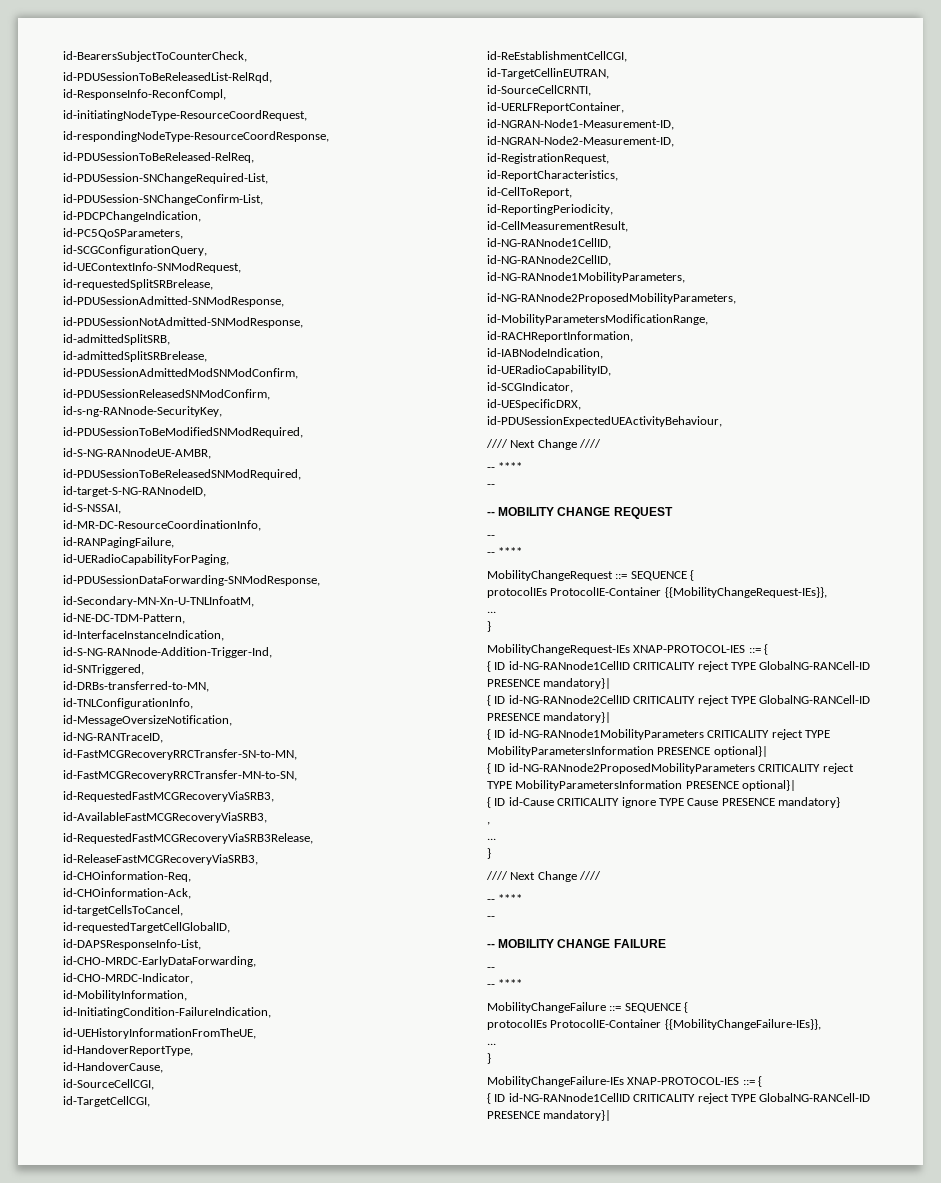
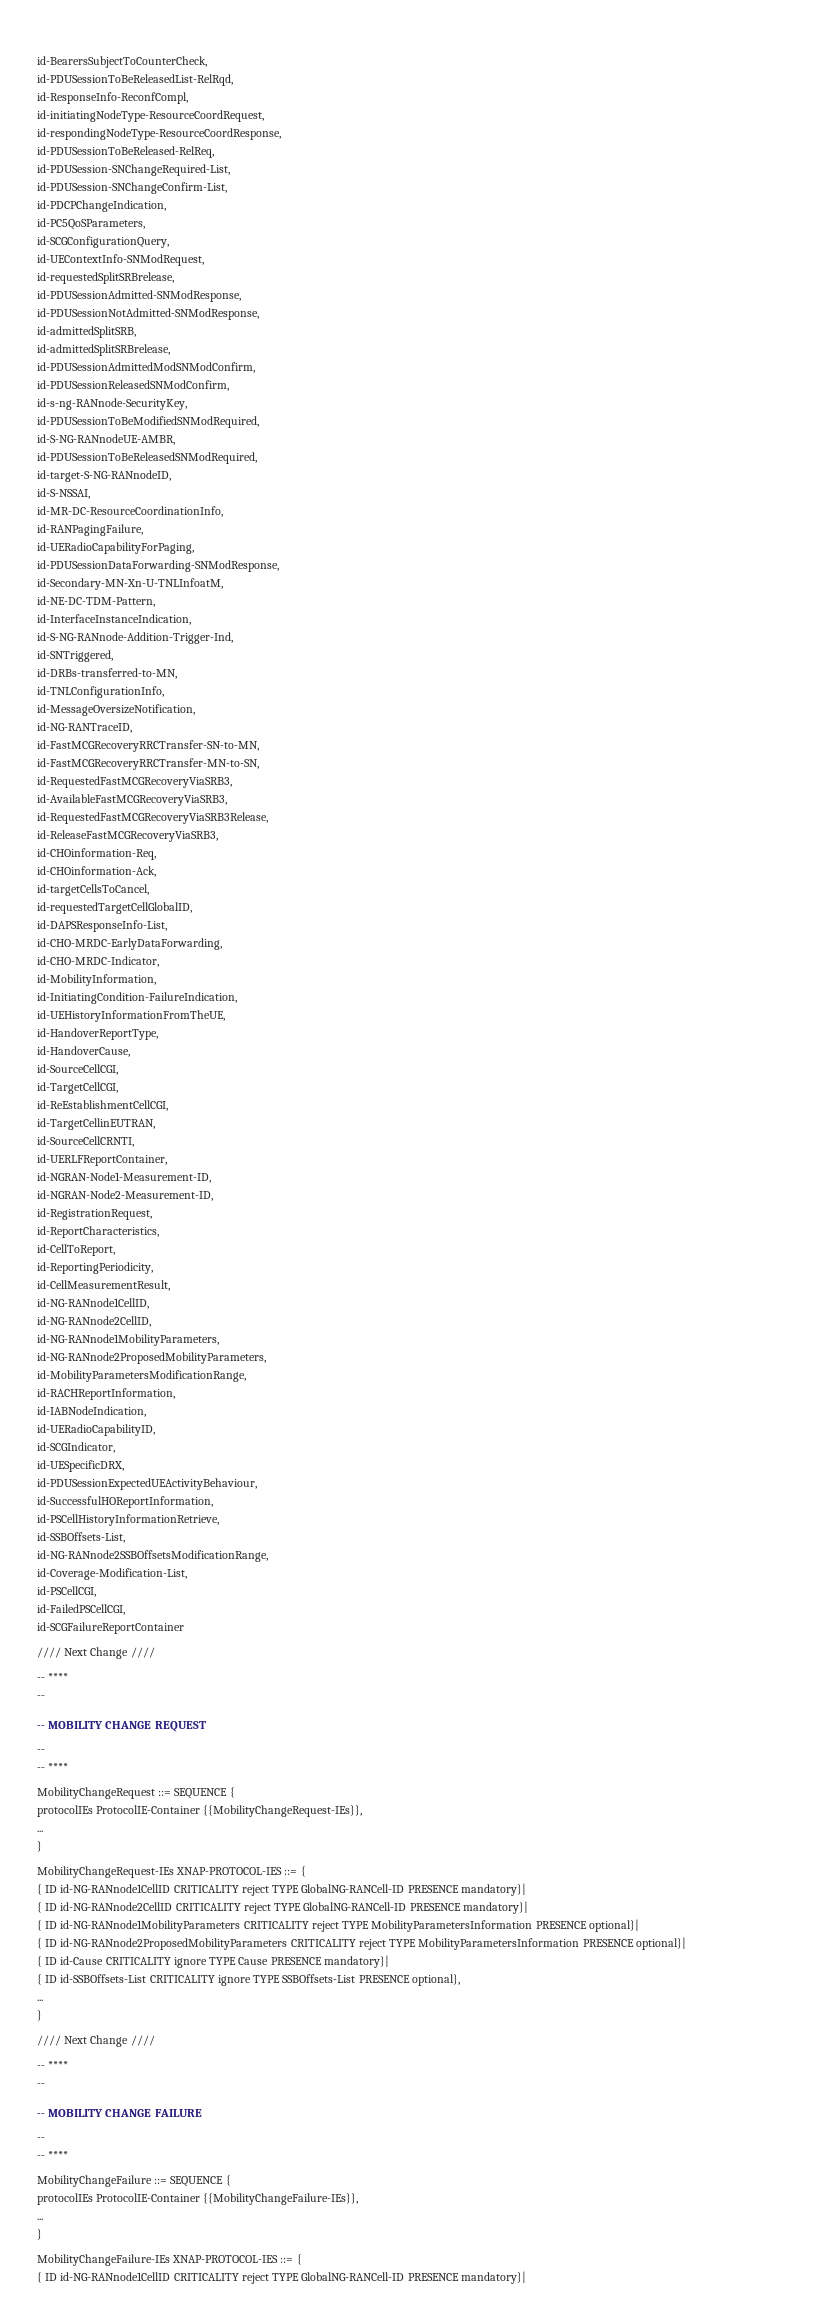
(722, 421) none -> [37,1496,213,1508] [37,1514,219,1526] [37,1532,125,1543] [37,1550,268,1562] [37,1568,187,1580] [37,1586,96,1597] [37,1604,125,1615] [37,1622,184,1634] // id-SuccessfulHOReportInformation, // id-PSCellHistoryInformationRetrieve, // id-SSBOffsets-List, // id-NG-RANnode2SSBOffsetsModificationRange, // id-Coverage-Modification-List, // id-PSCellCGI, // id-FailedPSCellCGI, // id-SCGFailureReportContainer
[778,797,840,808] [487,822,490,825] mandatory} // , -> [323,1955,389,1968] [37,1974,460,1986] mandatory}| // { ID id-SSBOffsets-List CRITICALITY ignore TYPE SSBOffsets-List PRESENCE optional},

